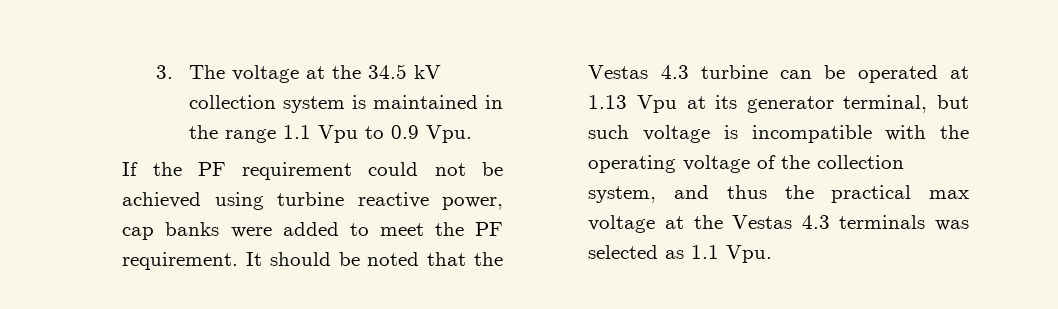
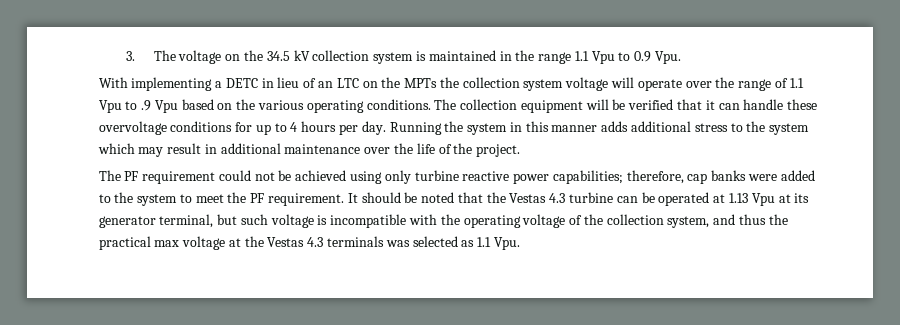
[305,66,325,79] at -> [225,54,241,61] on
[122,162,182,176] If the -> [98,77,804,91] [98,99,818,113] [98,121,810,135] [97,143,521,157] [98,170,121,181] With implementing a DETC in lieu of an LTC on the MPTs the collection system voltage will operate over the range of 1.1 Vpu to .9 Vpu based on the various operating conditions. The collection equipment will be verified that it can handle these overvoltage conditions for up to 4 hours per day. Running the system in this manner adds additional stress to the system which may result in additional maintenance over the life of the project. // The
(264, 201) none -> [384,170,411,184] only
[442,197,504,210] power, -> [513,170,684,184] power capabilities; therefore,
(369, 229) none -> [114,192,192,206] the system to

